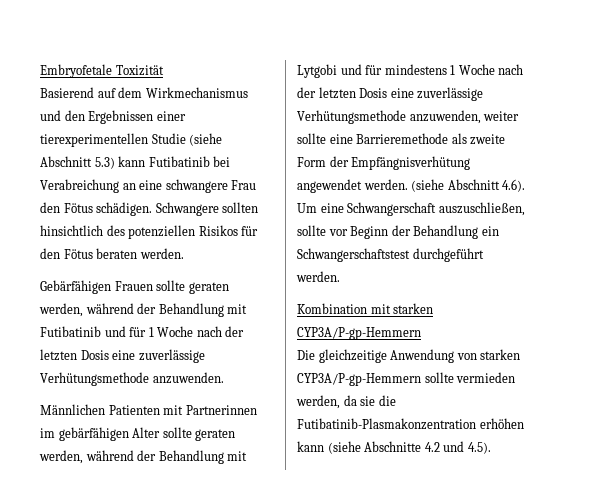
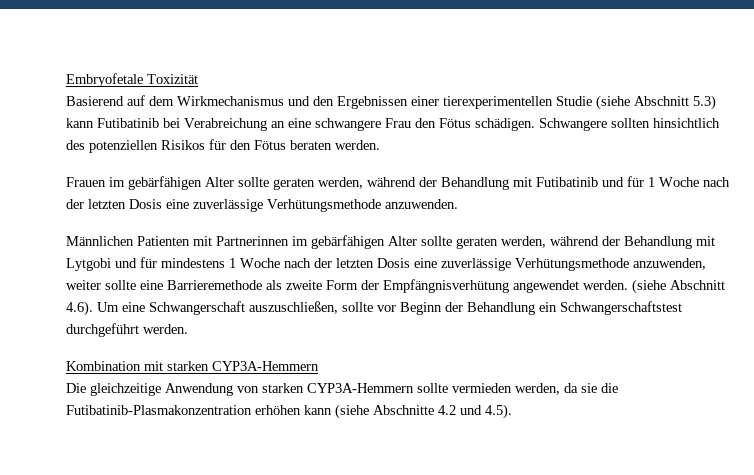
[40,280,153,294] Gebärfähigen Frauen -> [66,176,234,190] Frauen im gebärfähigen Alter
[297,327,421,340] CYP3A/P-gp-Hemmern -> [212,361,319,371] CYP3A-Hemmern
[297,373,421,386] CYP3A/P-gp-Hemmern -> [307,383,414,393] CYP3A-Hemmern

